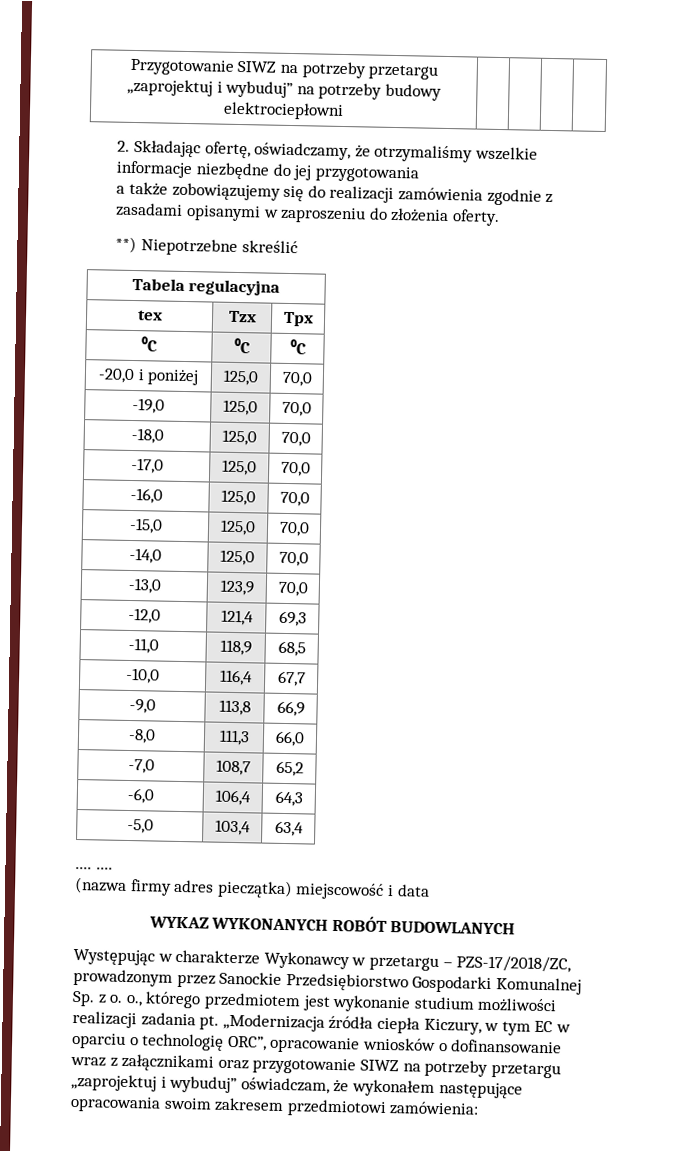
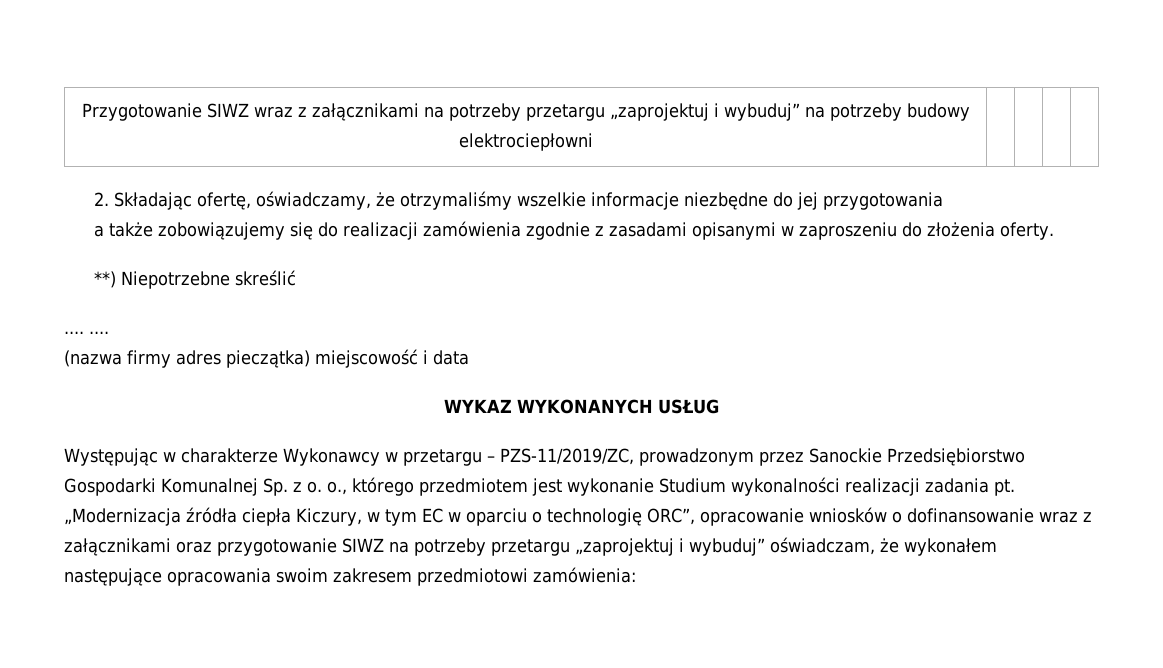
(277, 66) none -> [253,103,419,121] wraz z załącznikami
[131,277,281,296] [136,310,163,321] [227,310,257,323] [282,311,314,327] [141,336,158,352] [233,337,251,354] [289,339,307,355] [97,368,200,386] [223,369,259,386] [281,371,313,387] [131,397,165,414] [223,399,258,416] [281,401,312,417] [130,427,164,444] [222,429,257,446] [280,431,311,447] [130,457,164,474] [222,459,257,476] [280,461,311,477] [129,487,163,504] [221,489,256,506] [279,491,310,507] [128,517,163,534] [220,519,256,536] [278,521,310,537] [128,547,162,564] [220,549,255,566] [278,551,309,567] [127,577,162,594] [219,579,255,596] [277,581,308,597] [127,607,161,624] [220,609,254,626] [278,610,307,627] [127,637,159,654] [219,639,252,656] [277,640,306,657] [126,667,160,684] [219,669,253,686] [276,670,306,687] [128,698,156,714] [218,699,251,716] [276,700,305,717] [127,728,156,744] [218,729,250,746] [275,730,305,747] [127,758,155,774] [216,759,251,776] [275,760,304,777] [126,787,155,804] [215,789,251,806] [274,790,303,807] [126,818,154,834] [215,819,251,836] [274,820,304,837] // Tabela regulacyjna // tex | Tzx | Tpx // ⁰C | ⁰C | ⁰C // -20,0 i poniżej | 125,0 | 70,0 // -19,0 | 125,0 | 70,0 // -18,0 | 125,0 | 70,0 // -17,0 | 125,0 | 70,0 // -16,0 | 125,0 | 70,0 // -15,0 | 125,0 | 70,0 // -14,0 | 125,0 | 70,0 // -13,0 | 123,9 | 70,0 // -12,0 | 121,4 | 69,3 // -11,0 | 118,9 | 68,5 // -10,0 | 116,4 | 67,7 // -9,0 | 113,8 | 66,9 // -8,0 | 111,3 | 66,0 // -7,0 | 108,7 | 65,2 // -6,0 | 106,4 | 64,3 // -5,0 | 103,4 | 63,4 -> (297, 278) none
[331,915,516,935] ROBÓT BUDOWLANYCH -> [657,399,719,414] USŁUG
[456,955,572,973] PZS-17/2018/ZC, -> [500,448,634,465] PZS-11/2019/ZC,
[413,996,558,1013] studium możliwości -> [658,477,840,496] Studium wykonalności

